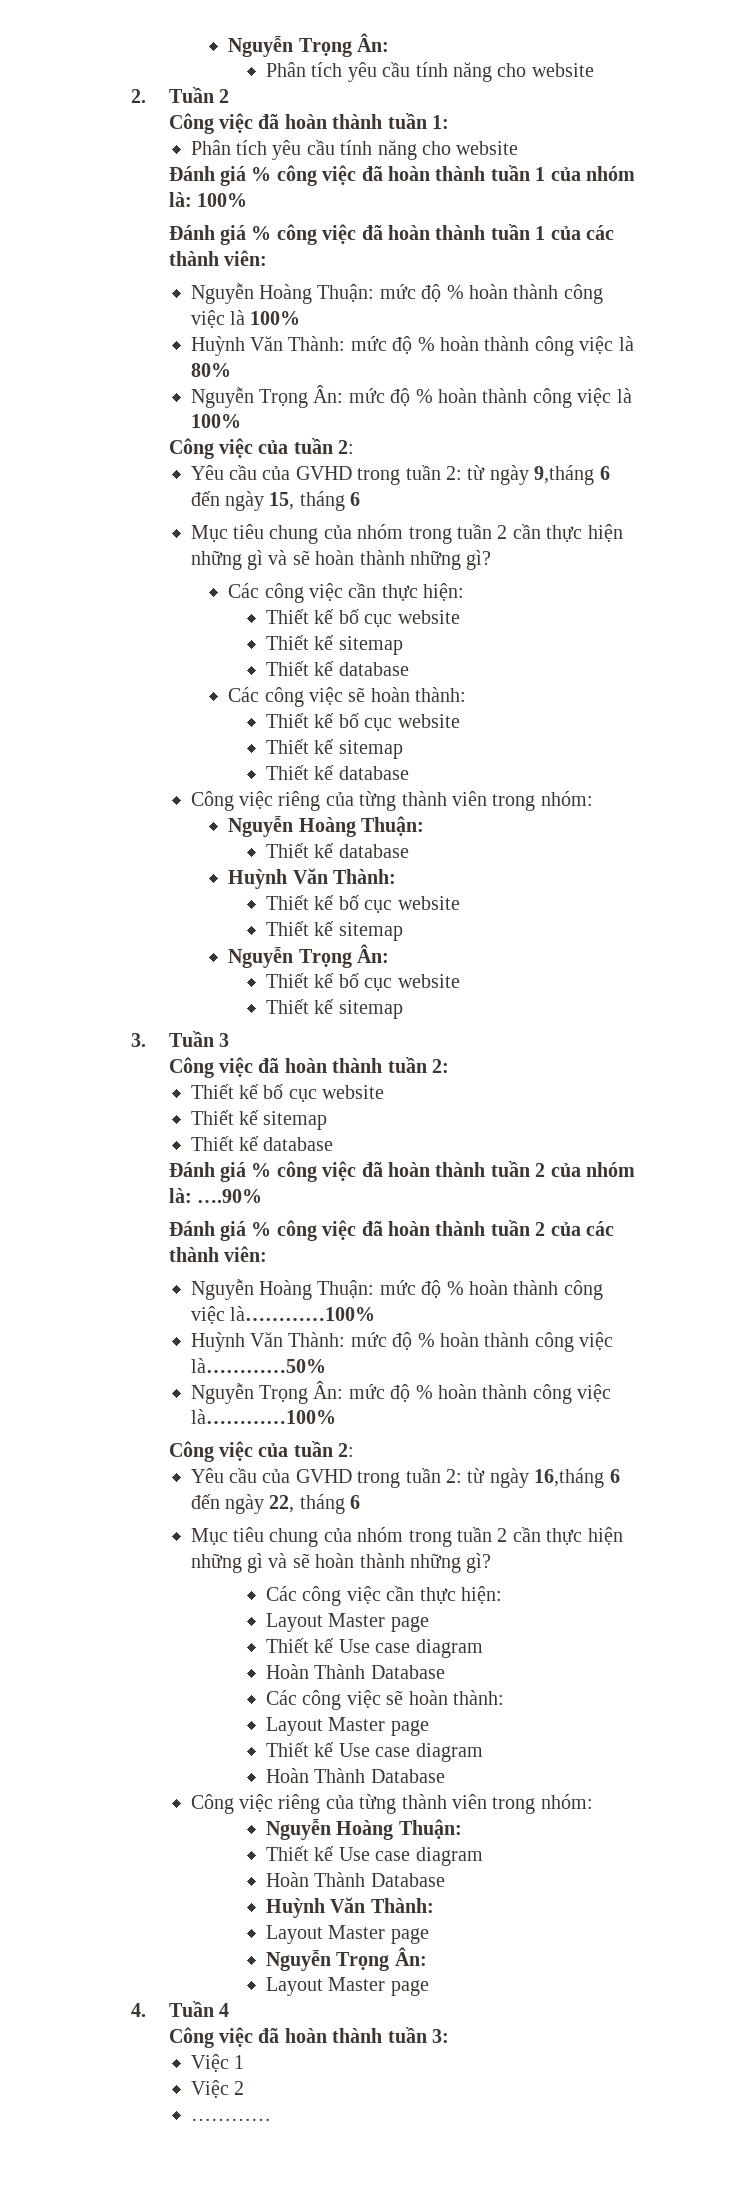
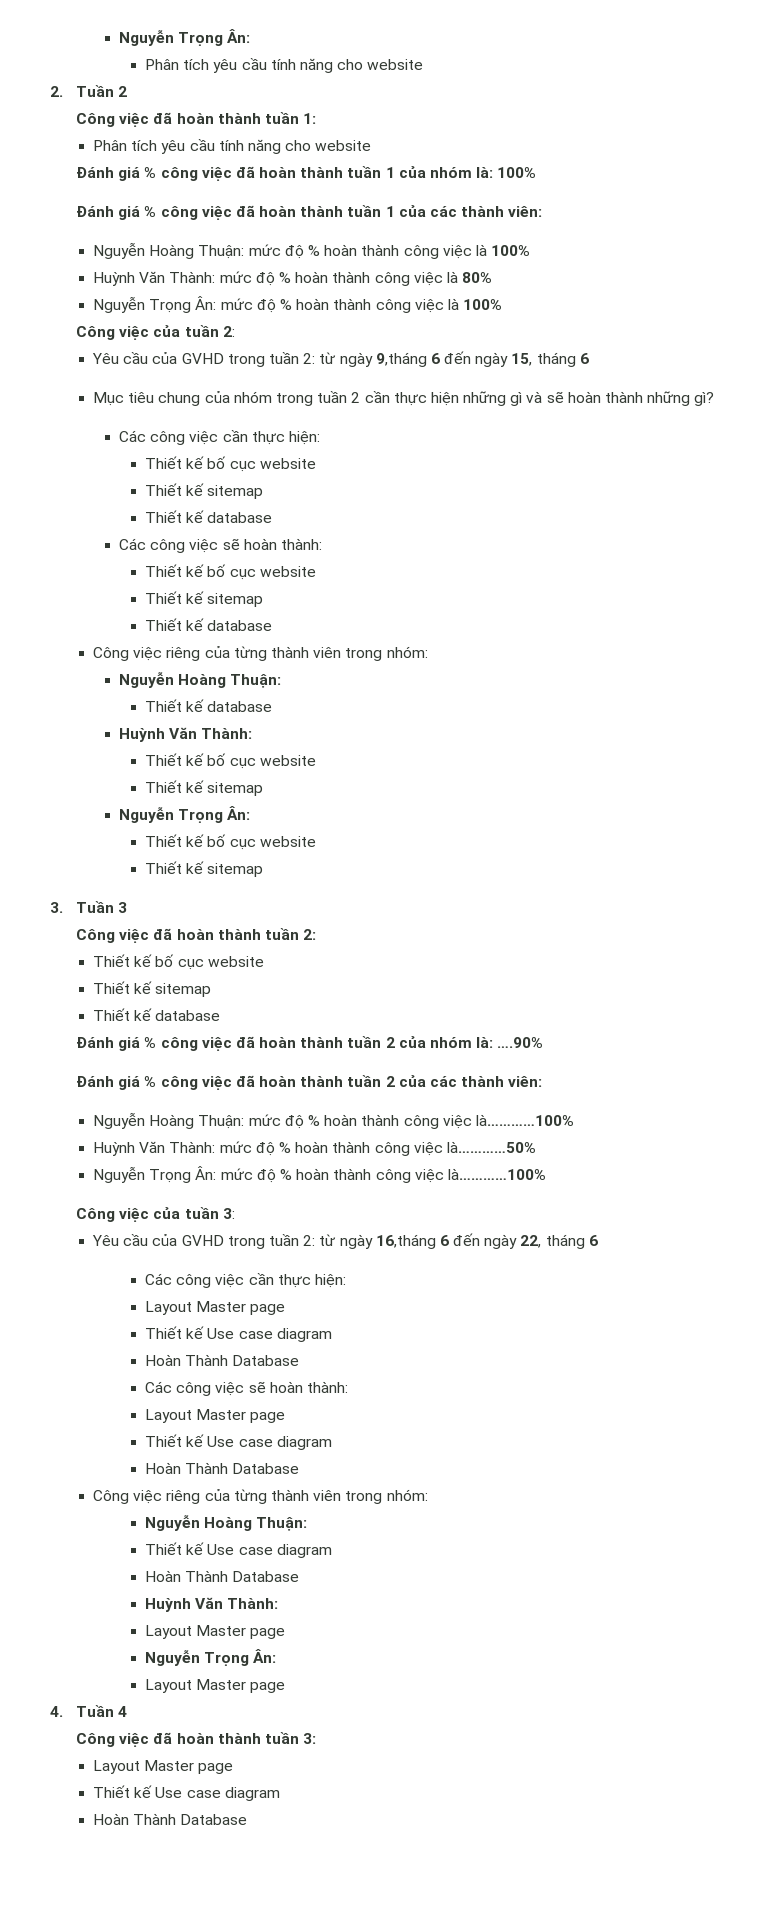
[338,1443,355,1457] 2: -> [222,1208,235,1219] 3:
[190,1527,623,1547] [190,1553,492,1573] // Mục tiêu chung của nhóm trong tuần 2 cần thực hiện những gì và sẽ hoàn thành những gì? -> (598, 1240) none
[190,2054,244,2072] [190,2080,244,2098] [190,2118,271,2121] Việc 1 // Việc 2 // ………… -> [93,1760,234,1774] [93,1785,280,1801] [93,1813,248,1825] Layout Master page // Thiết kế Use case diagram // Hoàn Thành Database

